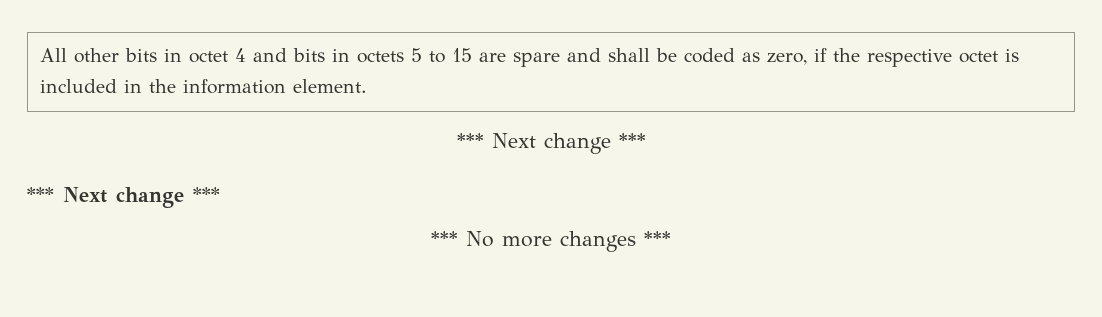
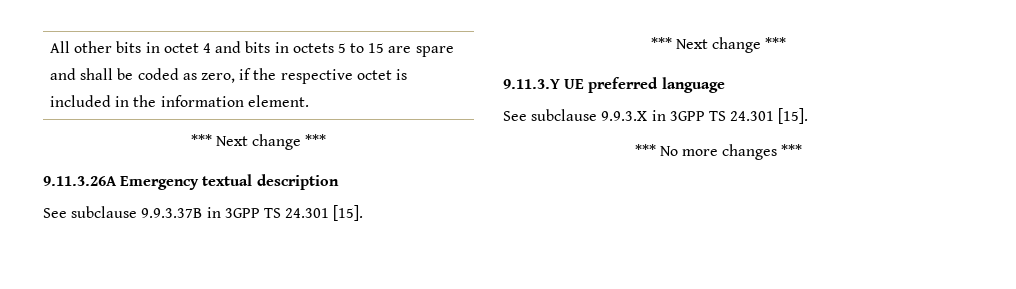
[27,187,220,208] *** Next change *** -> [43,174,339,190] [43,205,364,221] [650,37,787,53] [503,77,725,93] [503,108,809,124] 9.11.3.26A Emergency textual description // See subclause 9.9.3.37B in 3GPP TS 24.301 [15]. // *** Next change *** // 9.11.3.Y UE preferred language // See subclause 9.9.3.X in 3GPP TS 24.301 [15].

